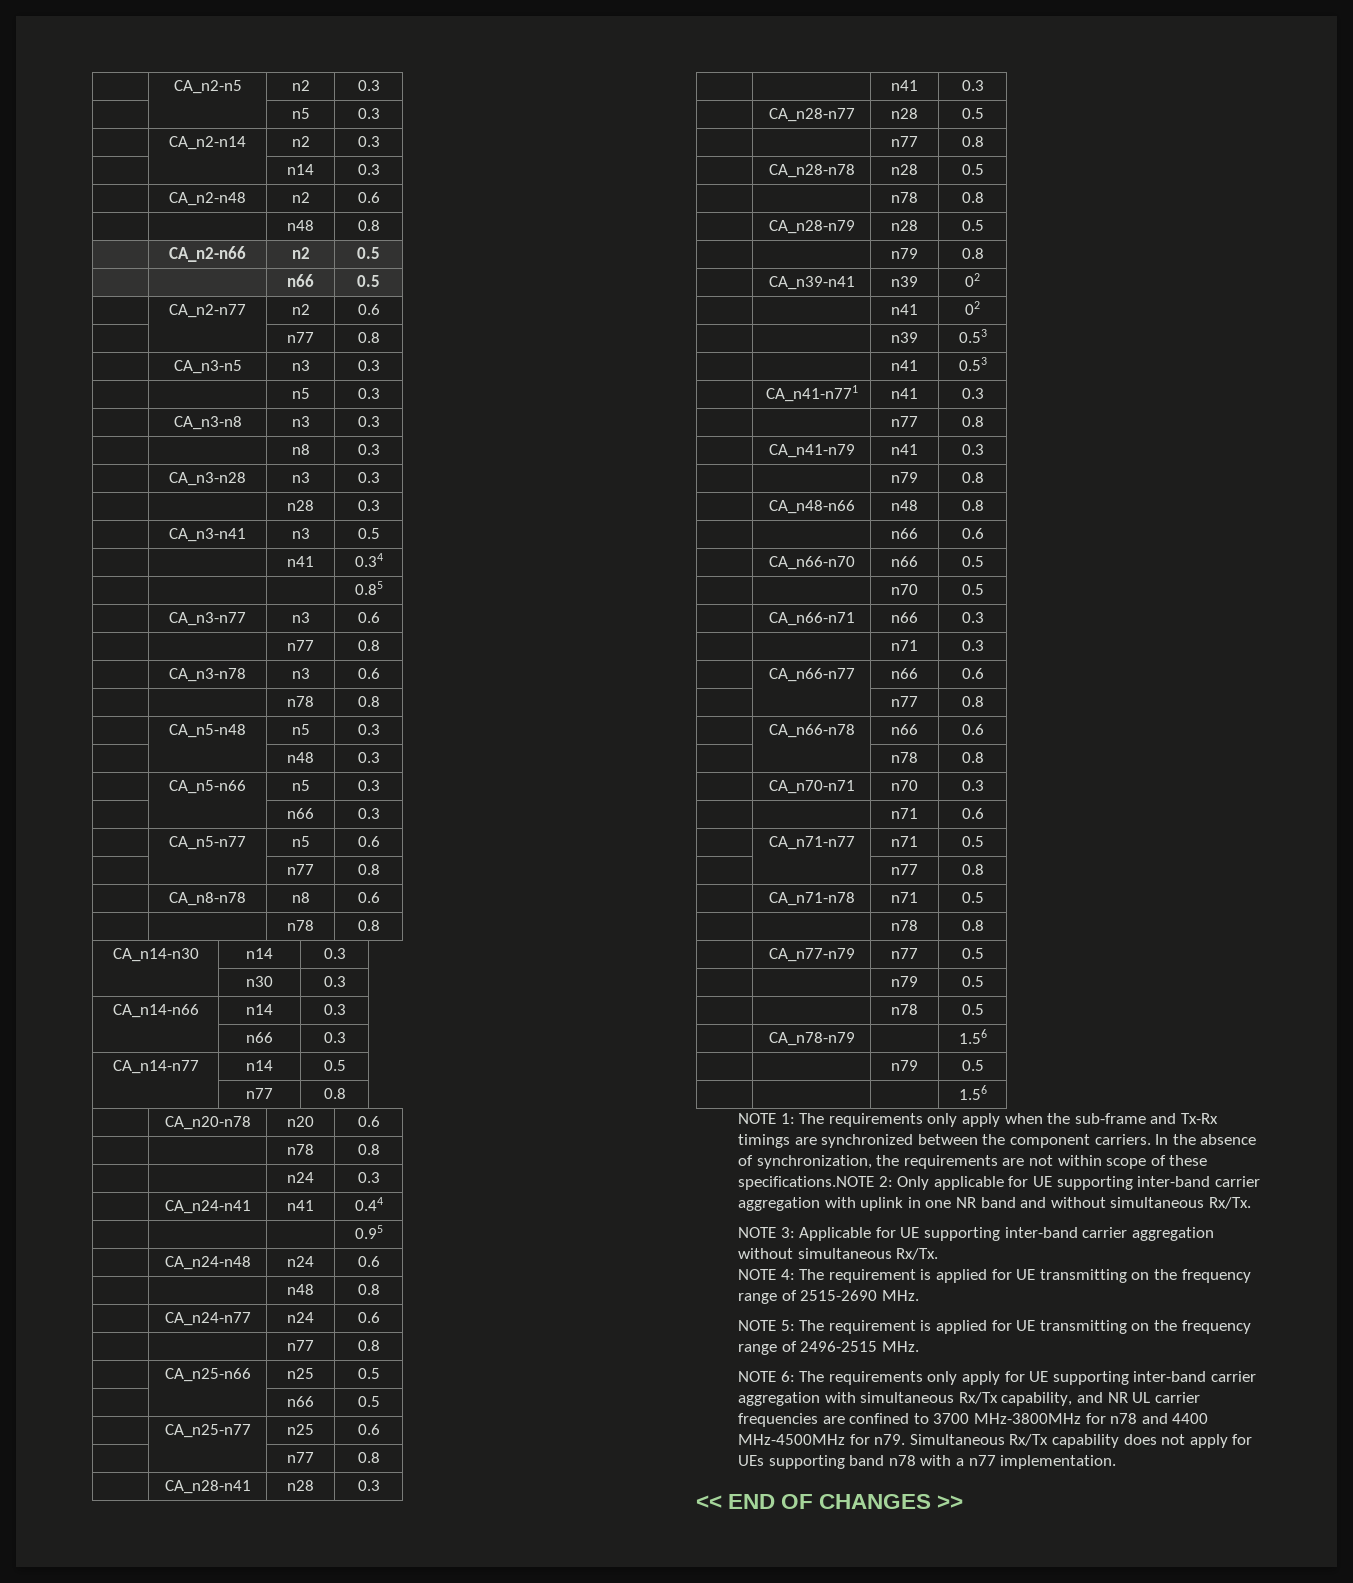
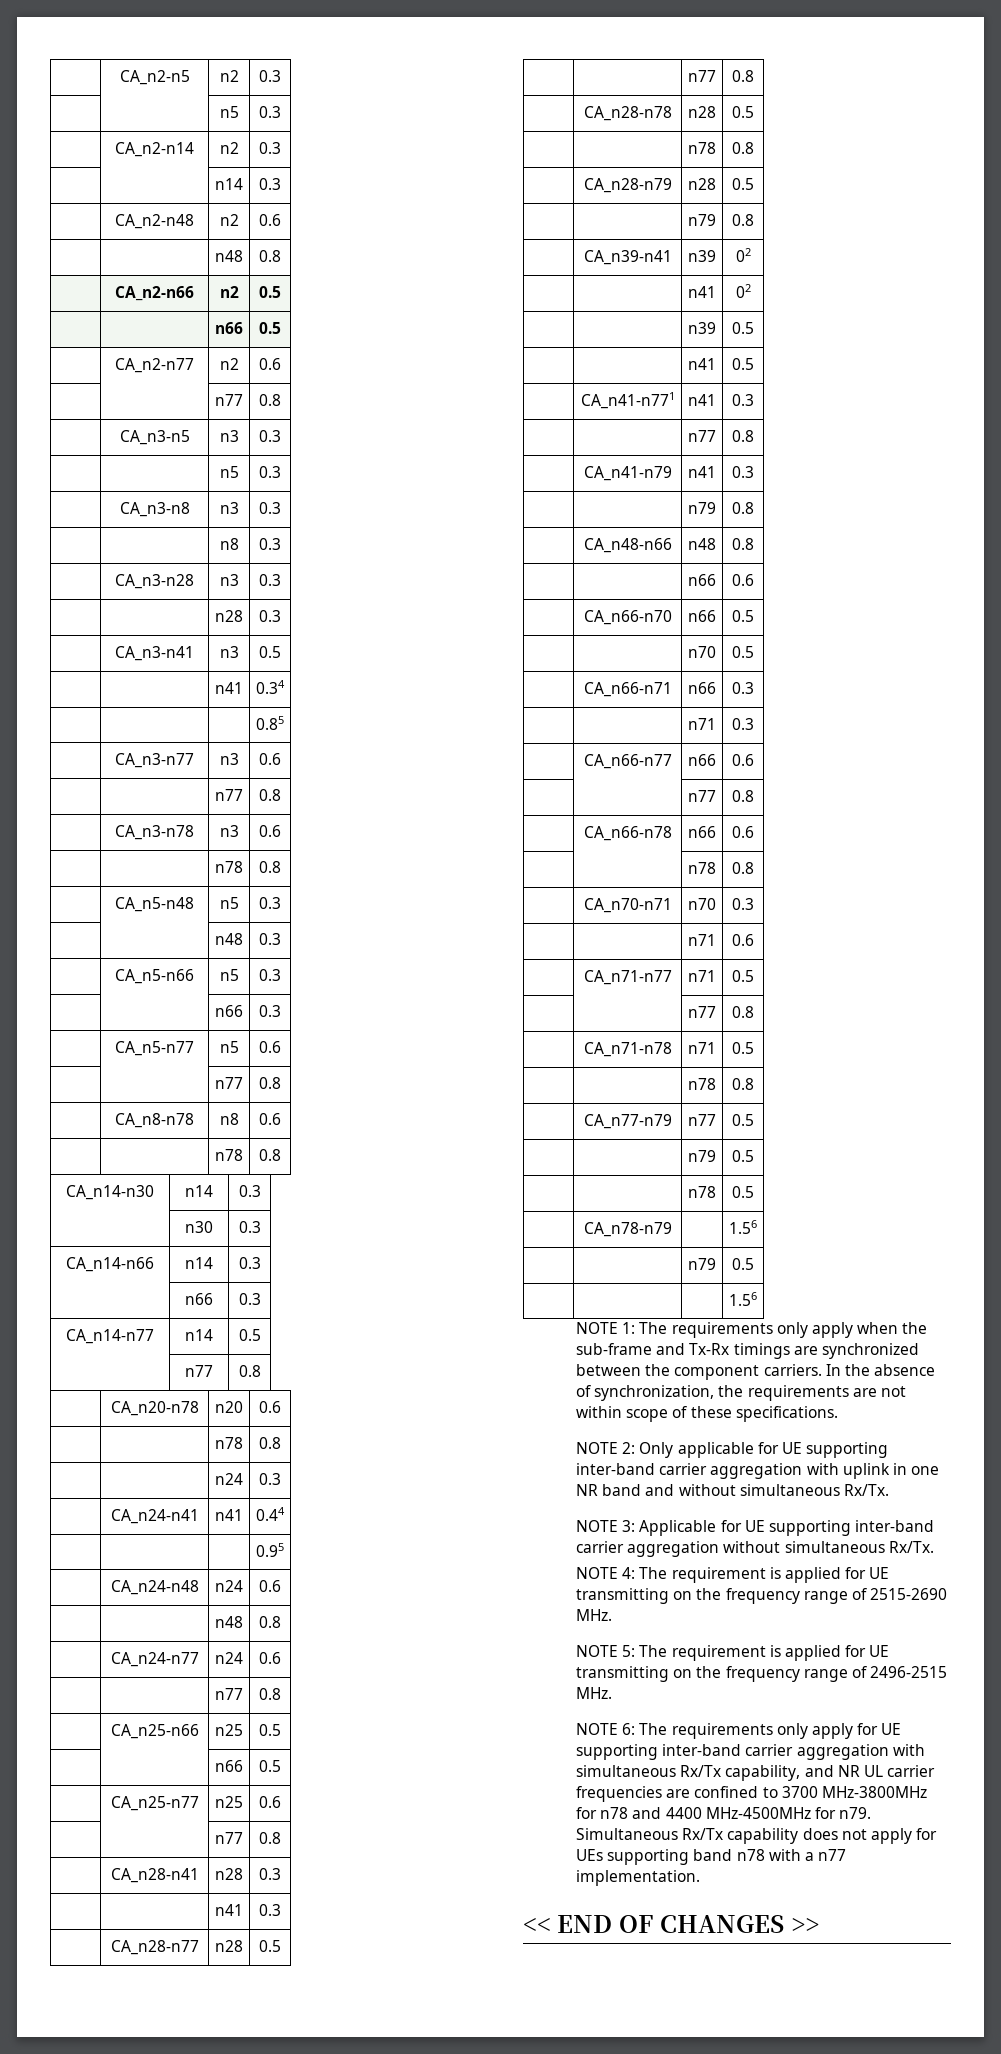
[958,329,987,343] [891,360,918,371] [958,357,987,371] 0.53 // | | n41 | 0.53 -> [732,322,754,334] [688,358,716,370] [732,358,754,370] 0.5 // | | n41 | 0.5
[738,1176,875,1190] specifications.NOTE -> [735,1406,838,1422] [576,1442,619,1454] specifications. // NOTE

